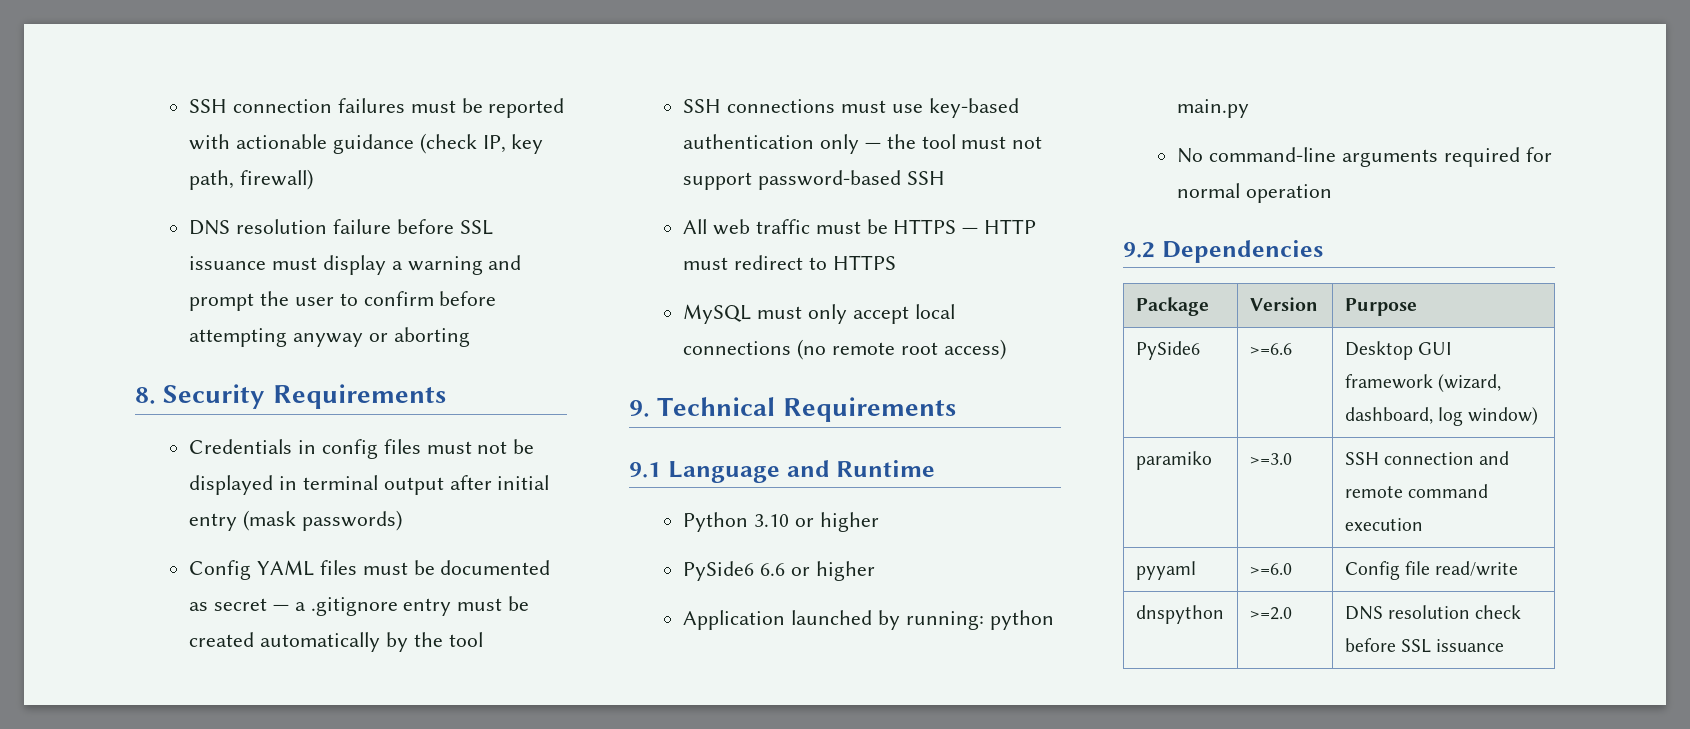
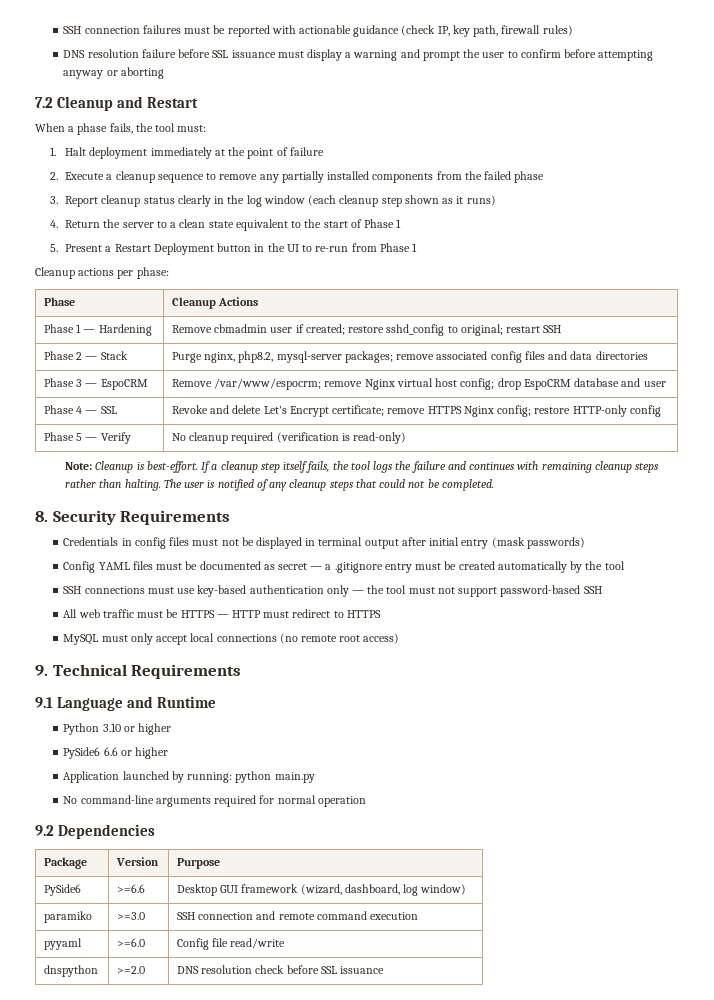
[240,169,314,190] firewall) -> [501,25,573,36] firewall rules)
(470, 337) none -> [35,96,199,111] [35,123,207,135] [50,147,324,159] [50,171,545,183] [50,195,496,207] [50,219,402,231] [50,243,418,255] [35,267,169,279] [44,297,76,306] [172,297,259,309] [44,324,152,336] [172,324,562,336] [44,351,128,360] [172,351,648,363] [44,378,148,390] [172,378,666,390] [44,405,117,414] [172,405,661,417] [44,432,131,444] [172,432,407,444] [65,461,660,473] [65,479,494,491] // 7.2 Cleanup and Restart // When a phase fails, the tool must: // 1. Halt deployment immediately at the point of failure // 2. Execute a cleanup sequence to remove any partially installed components from the failed phase // 3. Report cleanup status clearly in the log window (each cleanup step shown as it runs) // 4. Return the server to a clean state equivalent to the start of Phase 1 // 5. Present a Restart Deployment button in the UI to re-run from Phase 1 // Cleanup actions per phase: // Phase | Cleanup Actions // Phase 1 — Hardening | Remove cbmadmin user if created; restore sshd_config to original; restart SSH // Phase 2 — Stack | Purge nginx, php8.2, mysql-server packages; remove associated config files and data directories // Phase 3 — EspoCRM | Remove /var/www/espocrm; remove Nginx virtual host config; drop EspoCRM database and user // Phase 4 — SSL | Revoke and delete Let's Encrypt certificate; remove HTTPS Nginx config; restore HTTP-only config // Phase 5 — Verify | No cleanup required (verification is read-only) // Note: Cleanup is best-effort. If a cleanup step itself fails, the tool logs the failure and continues with remaining cleanup steps rather than halting. The user is notified of any cleanup steps that could not be completed.

